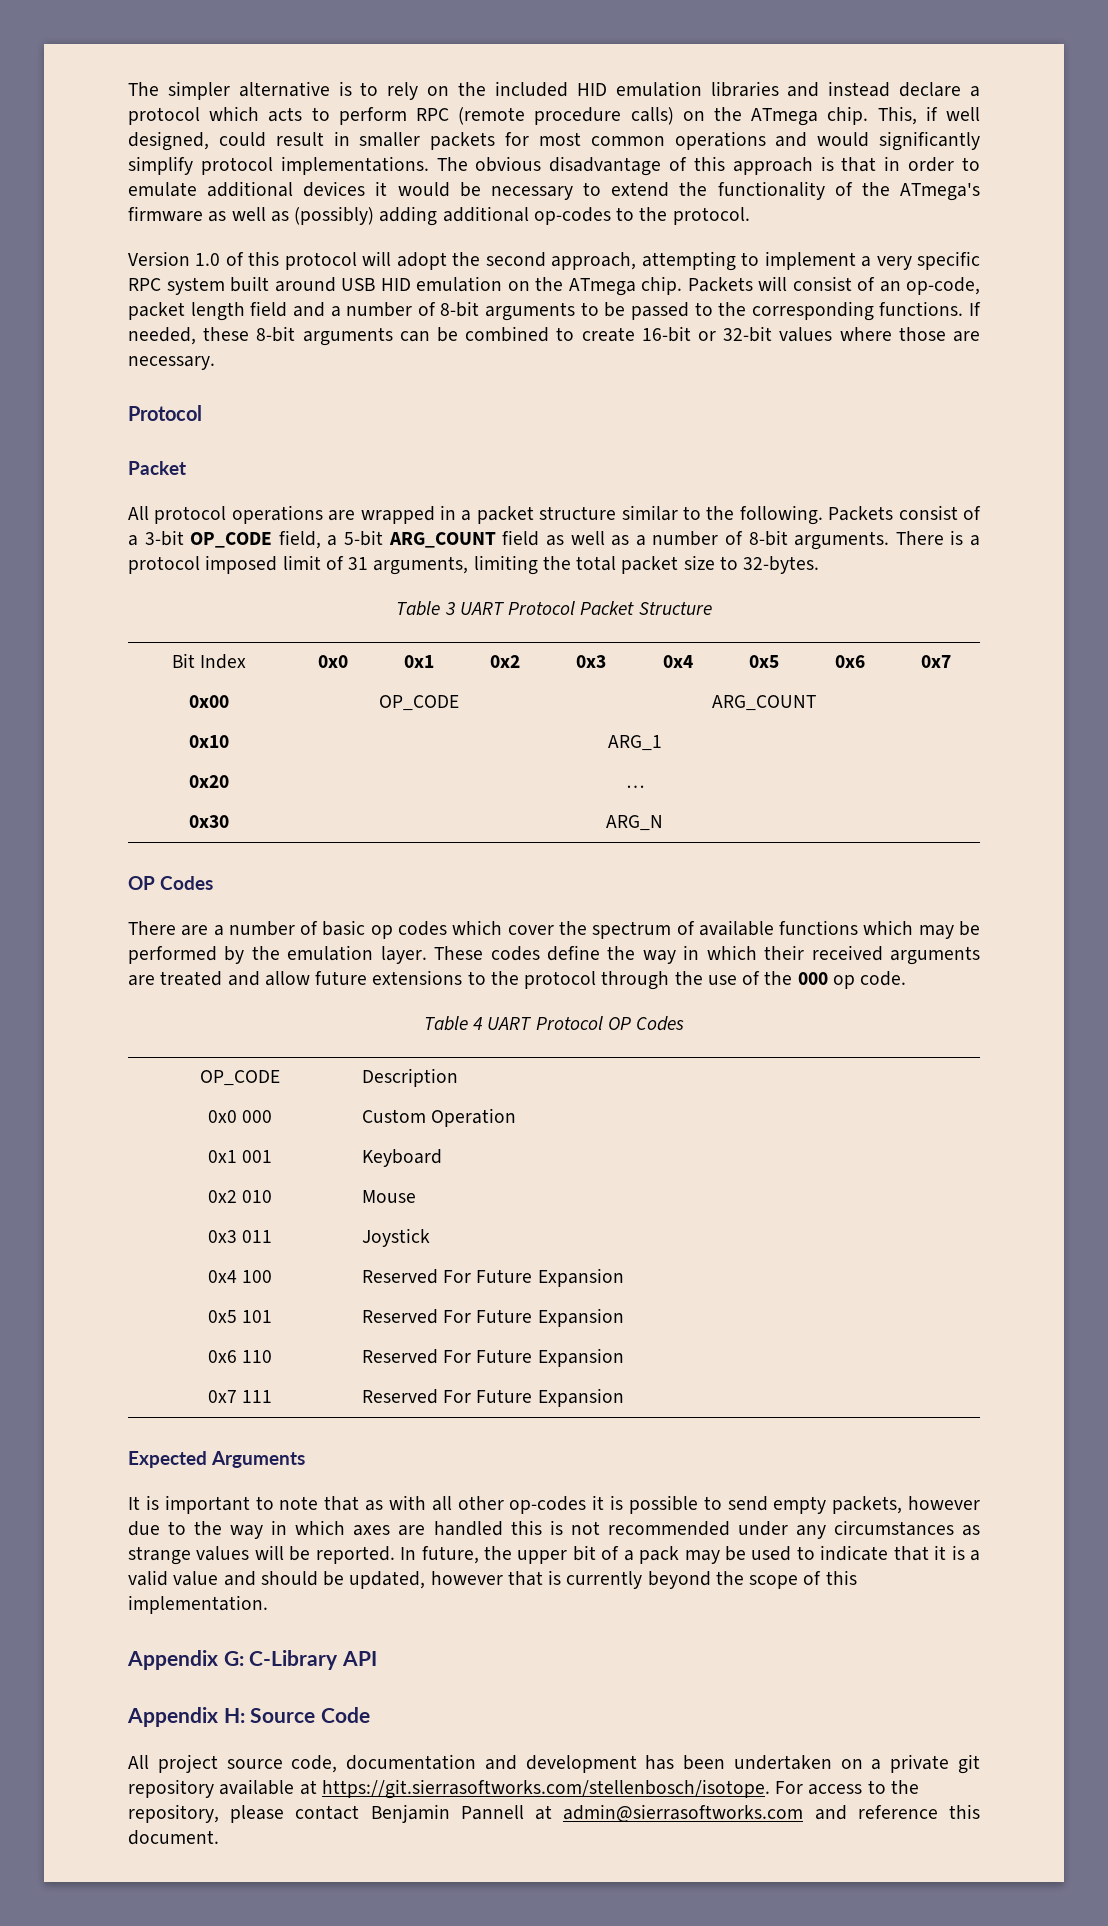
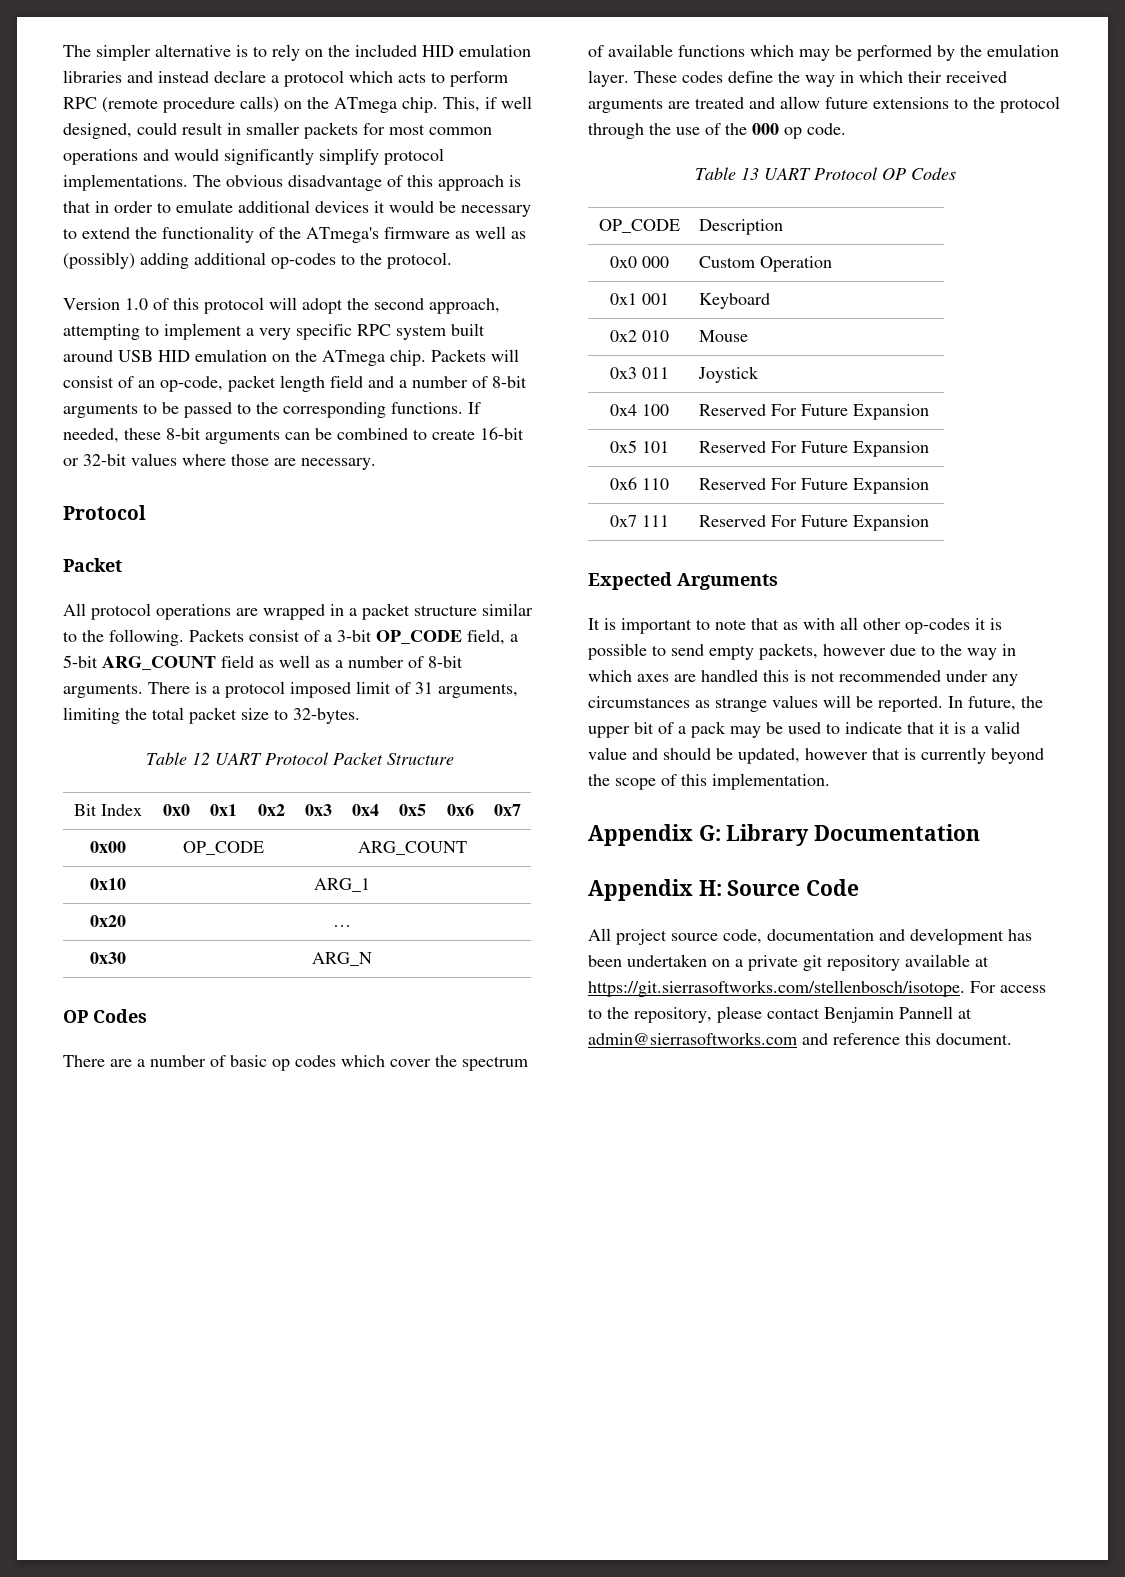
[444,602,455,615] 3 -> [192,752,210,765] 12
[473,1017,483,1030] 4 -> [740,167,759,180] 13
[249,1650,377,1670] C-Library API -> [726,824,981,846] Library Documentation

